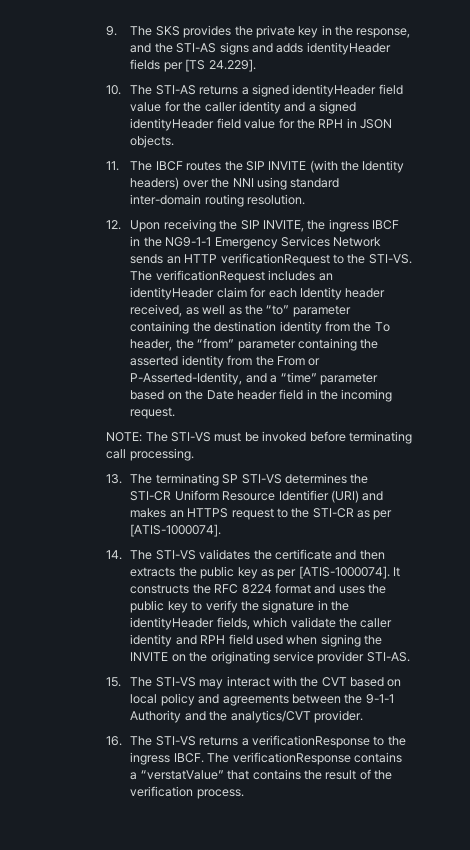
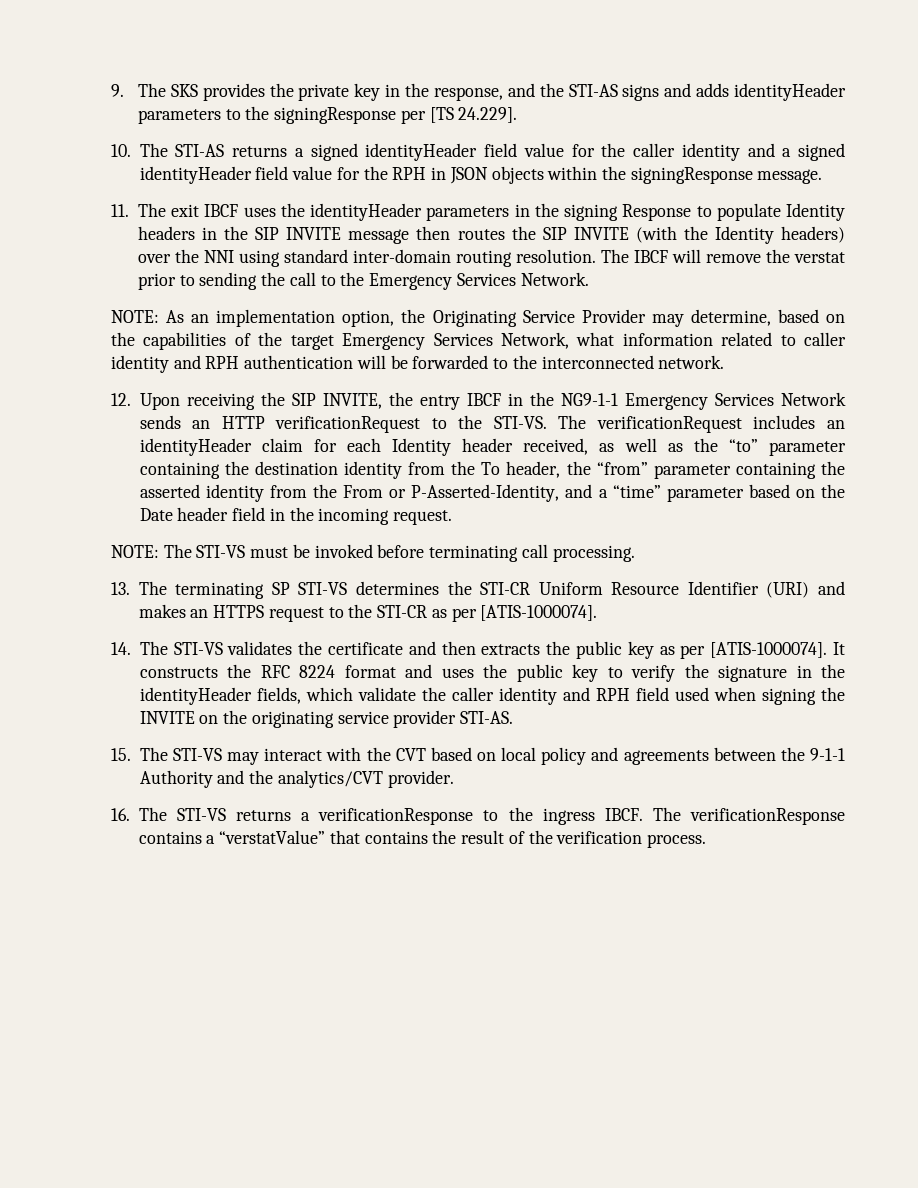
[130,59,161,70] fields -> [137,106,397,124] parameters to the signingResponse
[130,135,175,148] [106,161,183,171] objects. // 11. The IBCF -> [491,166,823,184] [110,203,846,221] [137,226,451,244] objects within the signingResponse message. // 11. The exit IBCF uses the identityHeader parameters in the signing Response to populate Identity headers in the SIP INVITE message then
(306, 199) none -> [600,249,845,263] [137,272,589,290] [110,309,846,327] [110,332,846,350] [110,355,725,373] The IBCF will remove the verstat prior to sending the call to the Emergency Services Network. // NOTE: As an implementation option, the Originating Service Provider may determine, based on the capabilities of the target Emergency Services Network, what information related to caller identity and RPH authentication will be forwarded to the interconnected network.
[328,219,369,232] ingress -> [419,395,460,410] entry

